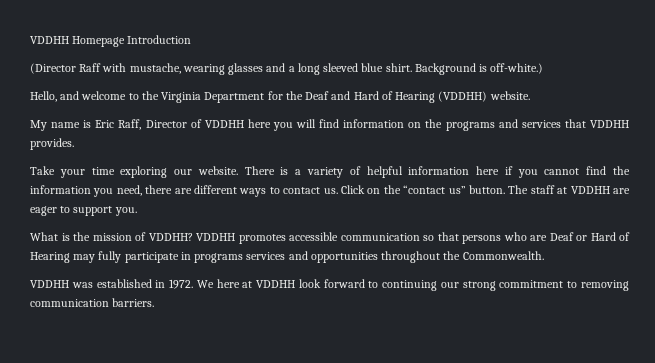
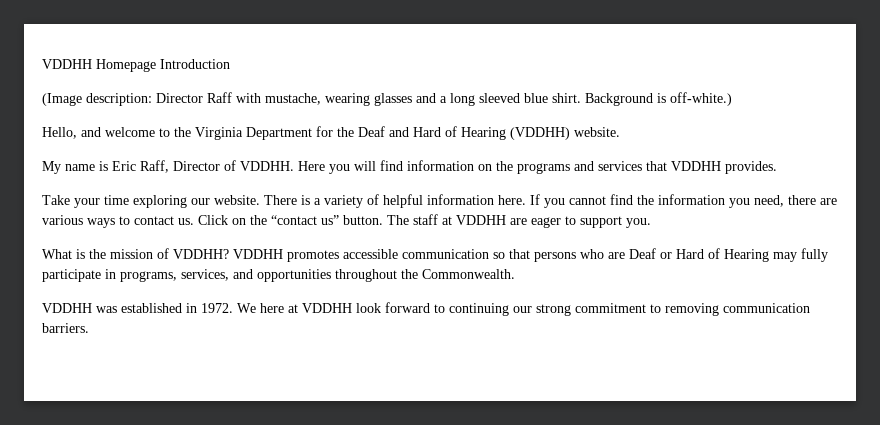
[30,63,76,74] (Director -> [42,93,203,106] (Image description: Director
[204,119,271,128] VDDHH here -> [240,161,325,171] VDDHH. Here
[476,166,513,175] here if -> [498,194,540,205] here. If
[194,185,237,194] different -> [42,215,83,225] various
[194,252,286,263] programs services -> [120,269,229,282] programs, services,

